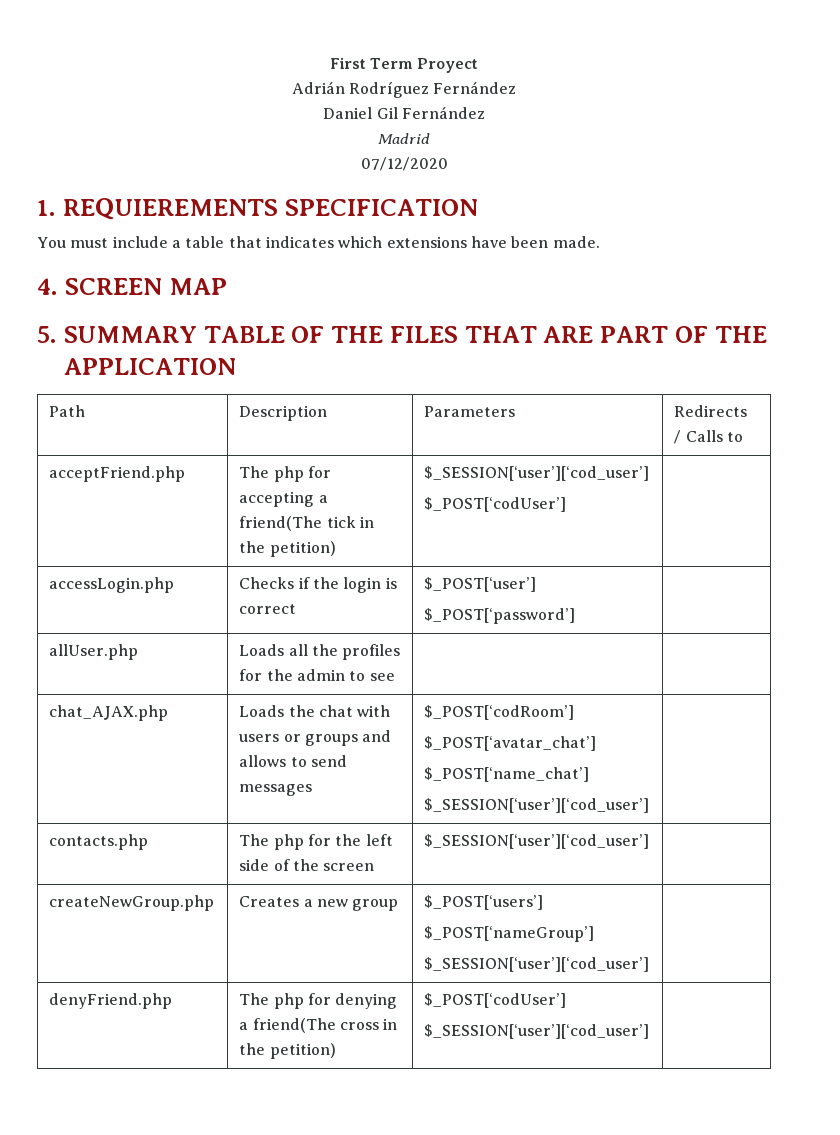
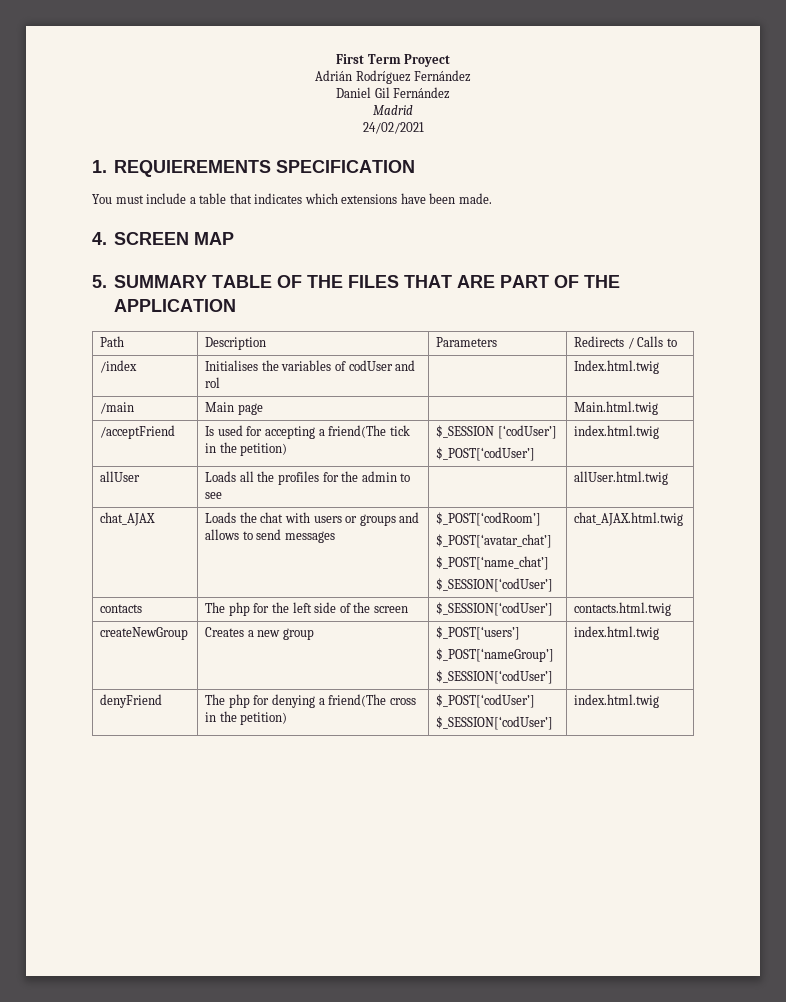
[360,157,448,171] 07/12/2020 -> [362,122,424,134] 24/02/2021
[49,466,186,482] [239,466,304,482] acceptFriend.php | The php -> [100,360,138,373] [205,360,416,371] [205,377,221,388] [574,360,660,374] [100,402,135,414] [205,402,263,415] [574,401,659,415] [100,425,176,439] [205,425,243,436] /index | Initialises the variables of codUser and rol | | Index.html.twig // /main | Main page | | Main.html.twig // /acceptFriend | Is used
[424,466,650,481] $_SESSION[‘user’][‘cod_user’] -> [436,425,557,439] $_SESSION [‘codUser’]
[49,577,175,593] [239,577,397,593] [239,604,297,614] [424,577,537,592] [424,608,576,624] [49,644,139,660] // accessLogin.php | Checks if the login is correct | $_POST[‘user’] // $_POST[‘password’] | // allUser.php -> [574,425,660,439] [100,471,141,482] index.html.twig // allUser
[49,705,169,721] // chat_AJAX.php -> [574,471,669,485] [100,512,156,526] allUser.html.twig // chat_AJAX
[424,798,650,813] [49,834,149,850] $_SESSION[‘user’][‘cod_user’] | // contacts.php -> [436,578,554,592] [574,512,684,526] [100,604,143,613] $_SESSION[‘codUser’] | chat_AJAX.html.twig // contacts
[424,834,650,849] [49,895,215,911] $_SESSION[‘user’][‘cod_user’] | // createNewGroup.php -> [436,602,554,616] [574,602,672,616] [100,627,189,640] $_SESSION[‘codUser’] | contacts.html.twig // createNewGroup
[424,957,650,972] [49,993,173,1009] $_SESSION[‘user’][‘cod_user’] | // denyFriend.php -> [436,670,554,684] [574,626,660,640] [100,694,163,708] $_SESSION[‘codUser’] | index.html.twig // denyFriend
[424,1024,650,1039] $_SESSION[‘user’][‘cod_user’] | -> [436,716,554,730] [574,694,660,708] $_SESSION[‘codUser’] | index.html.twig

